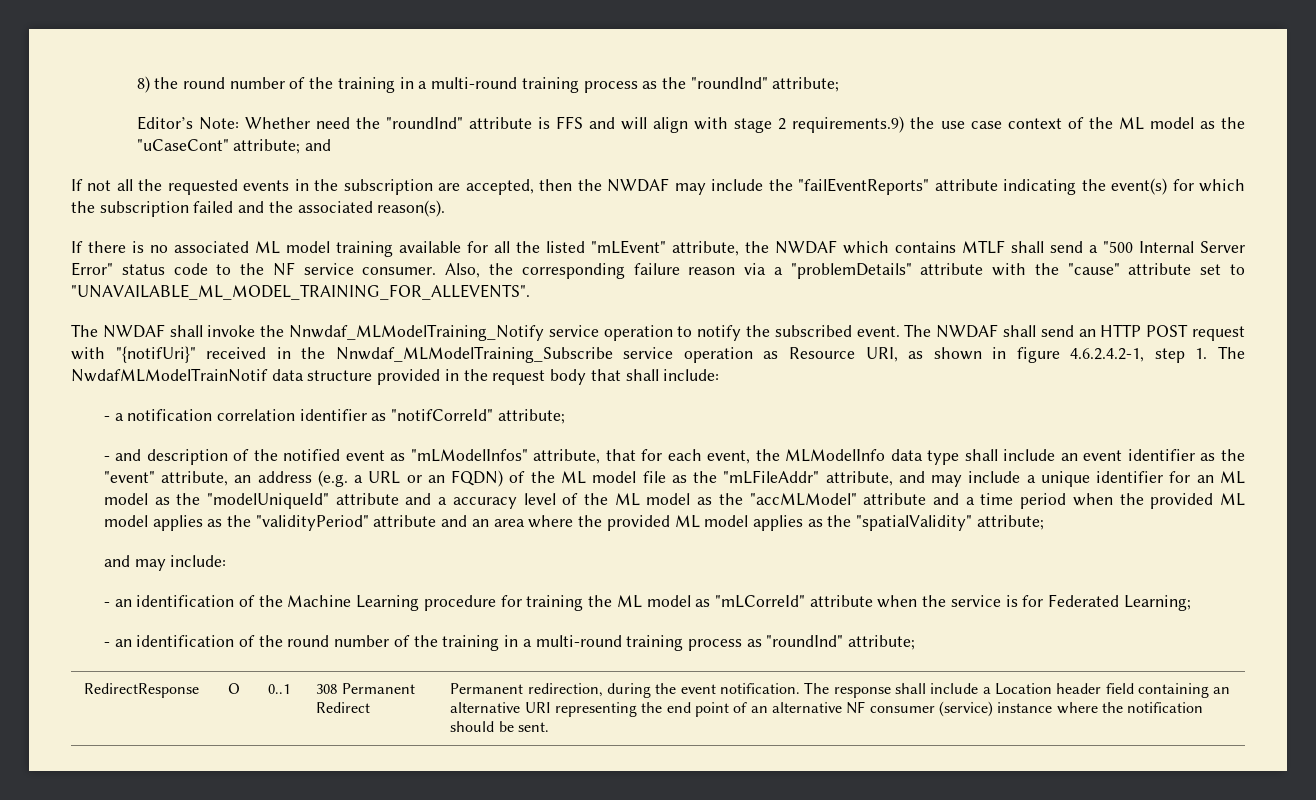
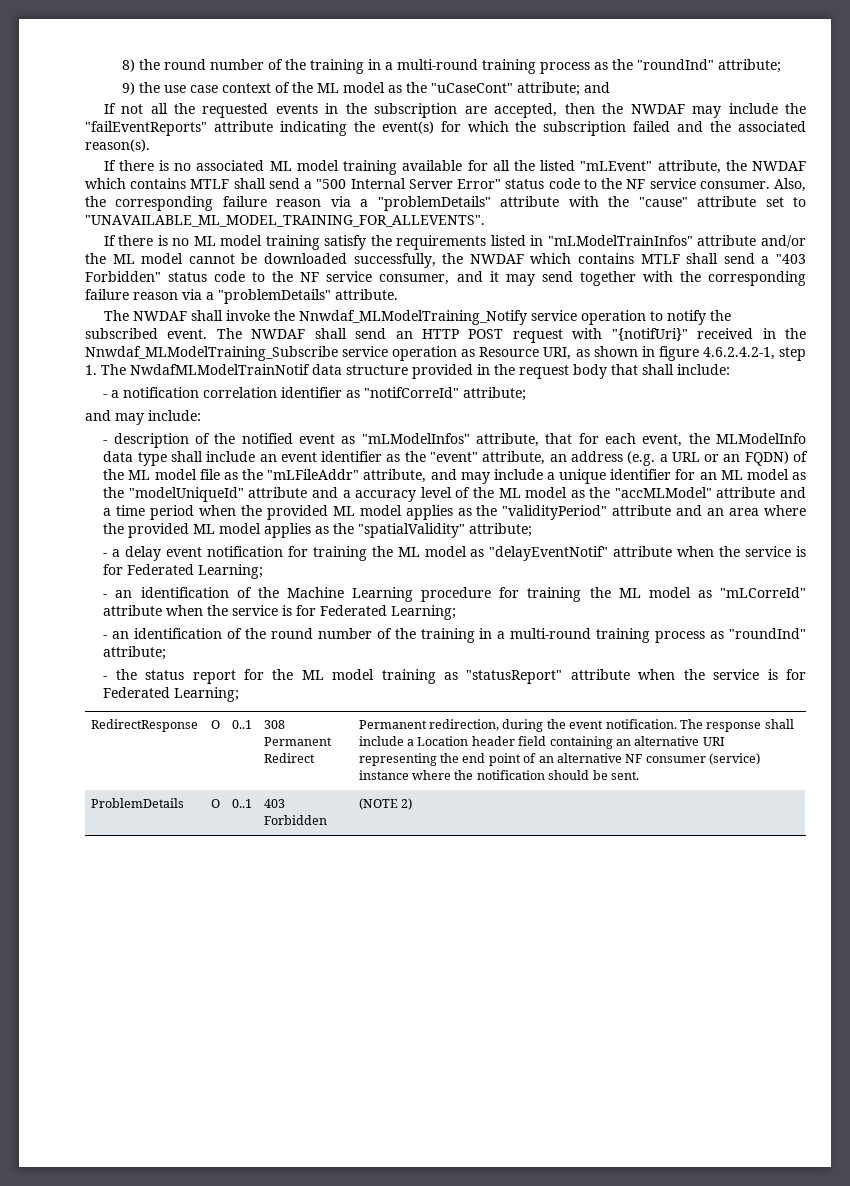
[136,116,905,133] Editor’s Note: Whether need the "roundInd" attribute is FFS and will align with stage 2 requirements.9) -> [121,82,135,95] 9)
(530, 292) none -> [103,235,807,250] [85,253,807,268] [85,271,807,286] [85,289,398,304] // If there is no ML model training satisfy the requirements listed in "mLModelTrainInfos" attribute and/or the ML model cannot be downloaded successfully, the NWDAF which contains MTLF shall send a "403 Forbidden" status code to the NF service consumer, and it may send together with the corresponding failure reason via a "problemDetails" attribute.
[103,449,142,461] // - and -> [85,410,201,425] [103,440,108,444] // and may include: // -
[103,555,227,571] and may include: -> [103,546,807,561] [103,564,264,579] - a delay event notification for training the ML model as "delayEventNotif" attribute when the service is for Federated Learning;
(916, 642) none -> [103,669,807,684] [103,687,240,702] // - the status report for the ML model training as "statusReport" attribute when the service is for Federated Learning;
(550, 727) none -> [90,798,184,808] [210,799,220,808] [232,799,252,808] [263,799,285,808] [263,815,327,825] [358,798,413,810] // ProblemDetails | O | 0..1 | 403 Forbidden | (NOTE 2)

